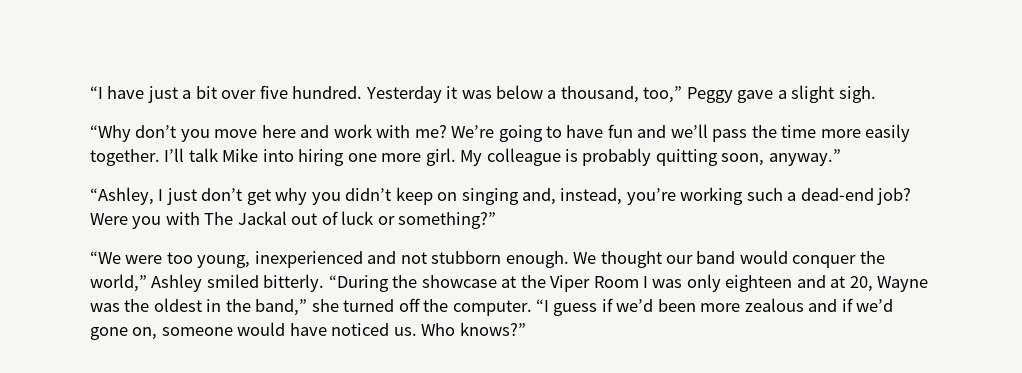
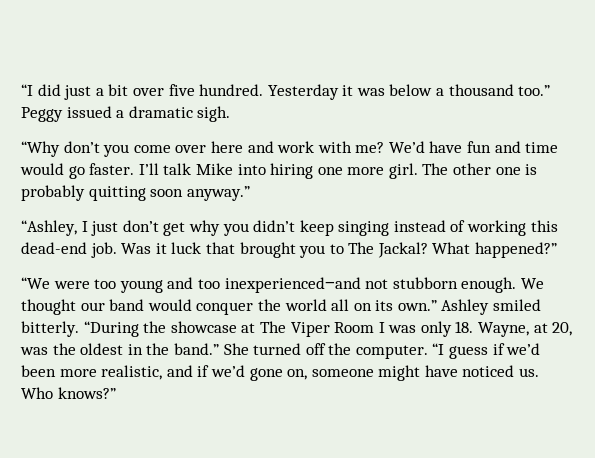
[90,86,145,99] “I have -> [21,84,61,96] “I did
[560,85,835,103] thousand, too,” Peggy gave a slight -> [448,84,551,96] [21,106,193,122] thousand too.” Peggy issued a dramatic
[214,129,258,138] move -> [133,145,207,153] come over
[451,124,911,142] [90,149,160,166] We’re going to have fun and we’ll pass the time more easily together. -> [388,141,559,153] [20,163,135,179] We’d have fun and time would go faster.
[460,148,561,166] My colleague -> [422,163,521,175] The other one
[721,153,765,166] soon, -> [150,189,184,197] soon
[437,187,912,205] [90,211,497,229] on singing and, instead, you’re working such a dead-end job? Were you with The Jackal out of luck or something?” -> [338,220,558,236] [21,242,558,258] singing instead of working this dead-end job. Was it luck that brought you to The Jackal? What happened?”
[197,251,397,268] young, inexperienced and -> [119,277,361,293] young and too inexperienced‒and
[90,274,147,292] world,” -> [284,299,437,311] world all on its own.”
[520,275,546,288] the -> [259,321,286,333] The
[725,275,826,292] eighteen and -> [455,321,530,337] 18. Wayne,
[877,276,929,292] Wayne -> (573, 329) none
[255,299,339,316] band,” she -> [173,343,249,355] band.” She
[744,298,804,312] zealous -> [101,365,163,380] realistic,
[237,322,286,336] would -> [378,365,421,381] might

